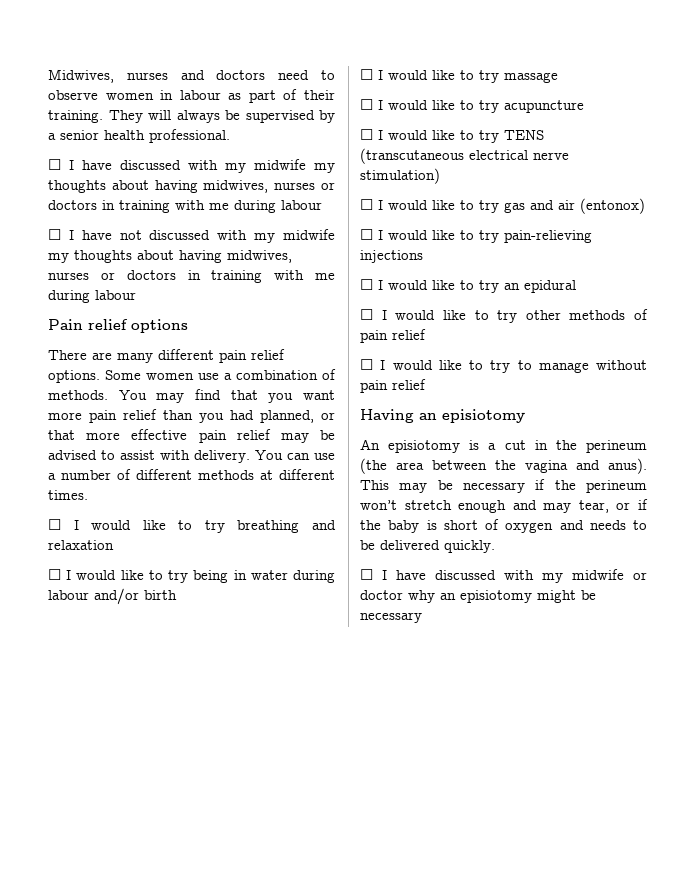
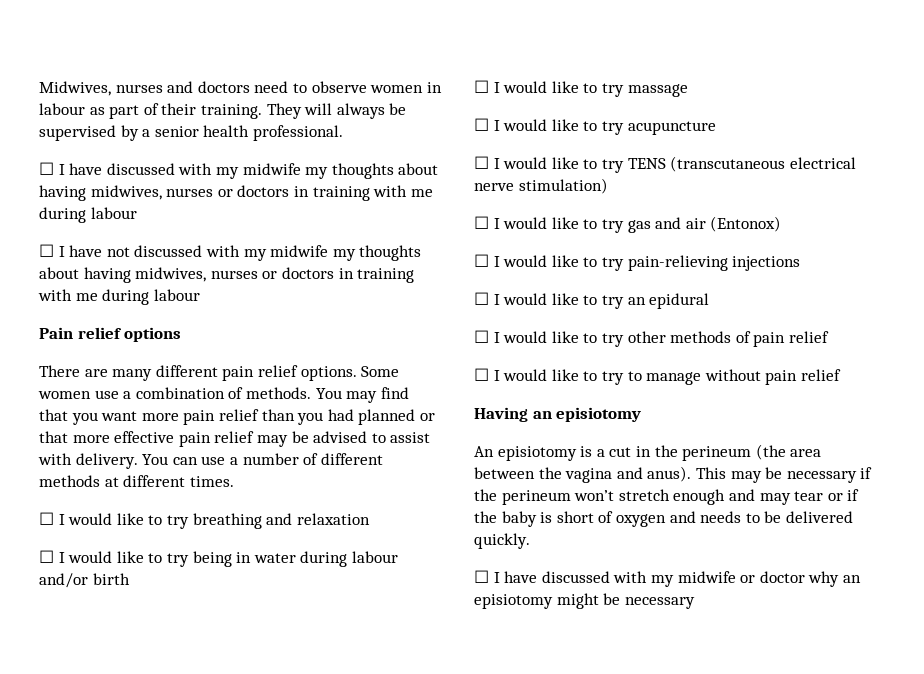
[260,410,314,423] planned, -> [358,409,416,425] planned
[580,198,645,214] (entonox) -> [710,216,782,232] (Entonox)
[578,500,609,513] tear, -> [794,491,824,501] tear

